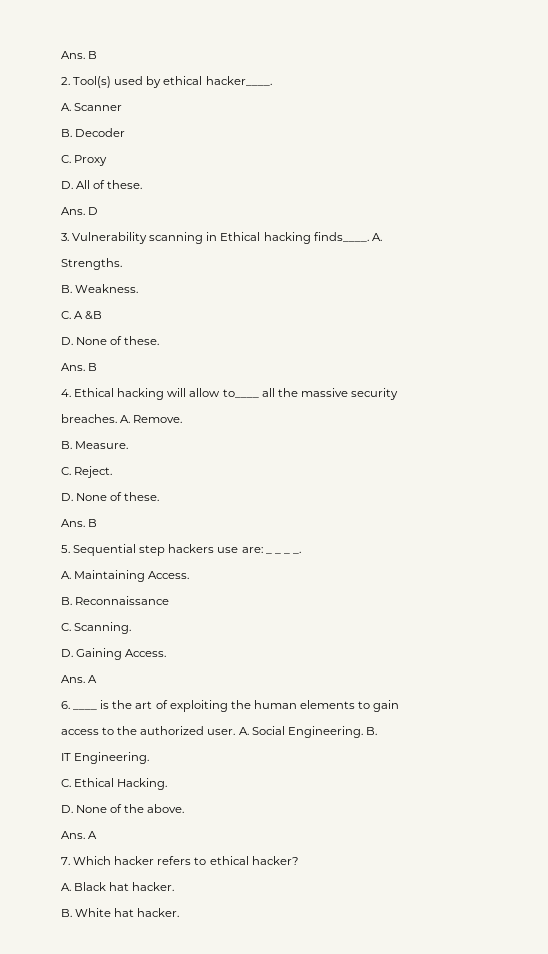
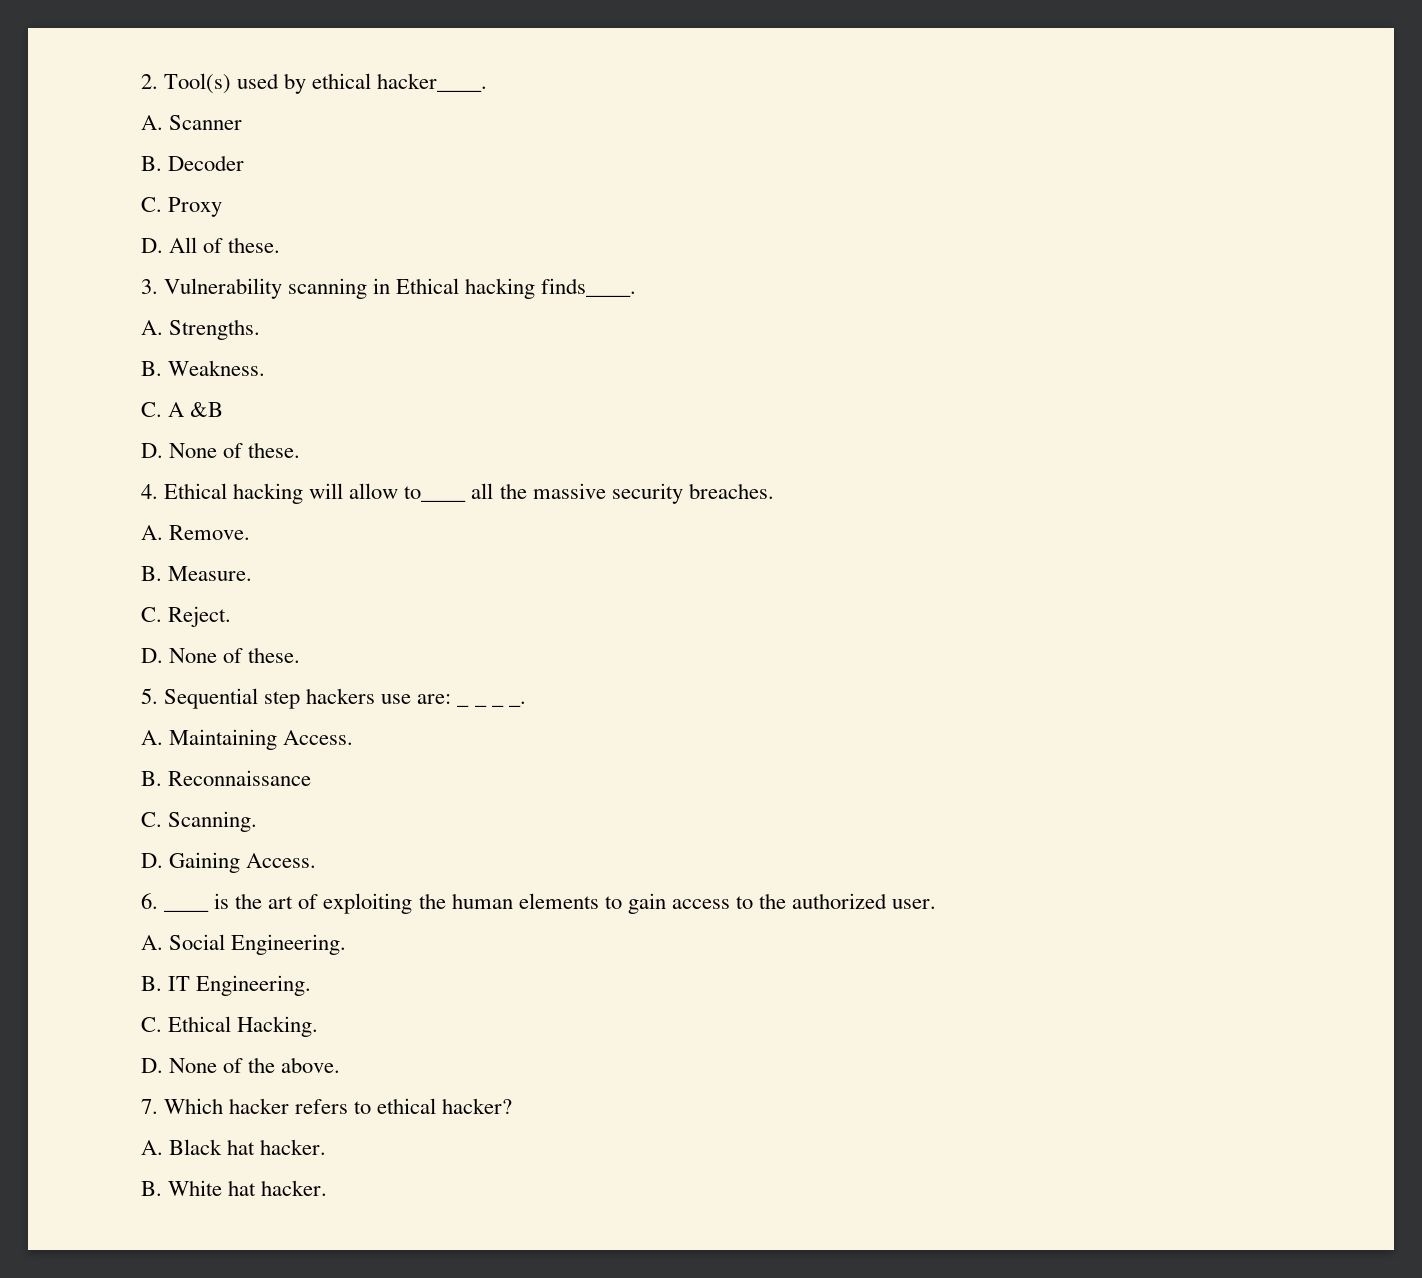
[61,51,98,59] Ans. B // -> (141, 81) none
[61,207,99,215] // Ans. D -> (281, 245) none
[371,233,382,241] A. // -> [141,320,163,335] // A.
[61,363,98,371] // Ans. B -> (301, 450) none
[61,414,117,423] // breaches. -> [688,483,774,499] breaches. //
[61,519,98,527] // Ans. B -> (301, 655) none
[61,675,98,683] // Ans. A -> (317, 860) none
(400, 706) // -> (666, 903) none
(236, 732) none -> (937, 904) //
[365,727,377,735] B. // -> [141,976,162,991] // B.
[61,831,98,839] // Ans. A -> (341, 1065) none

